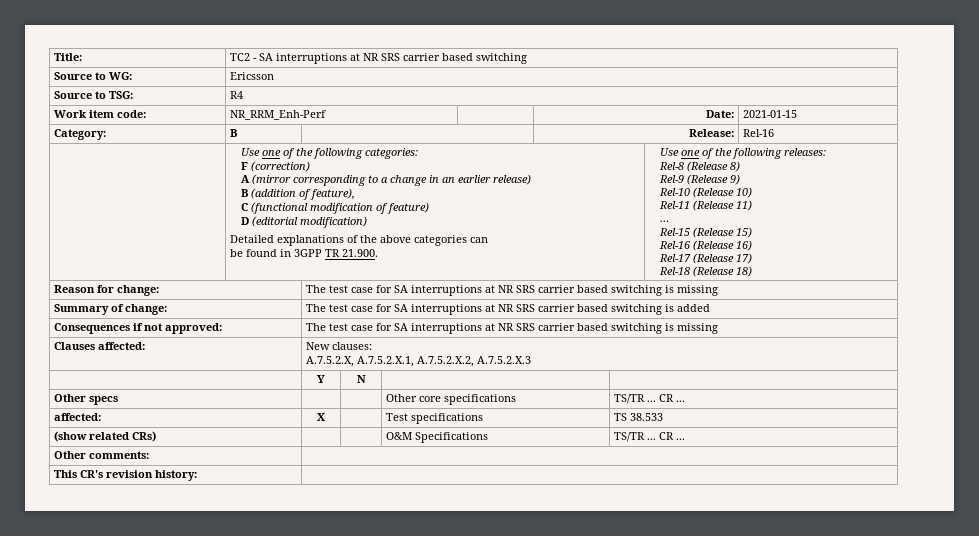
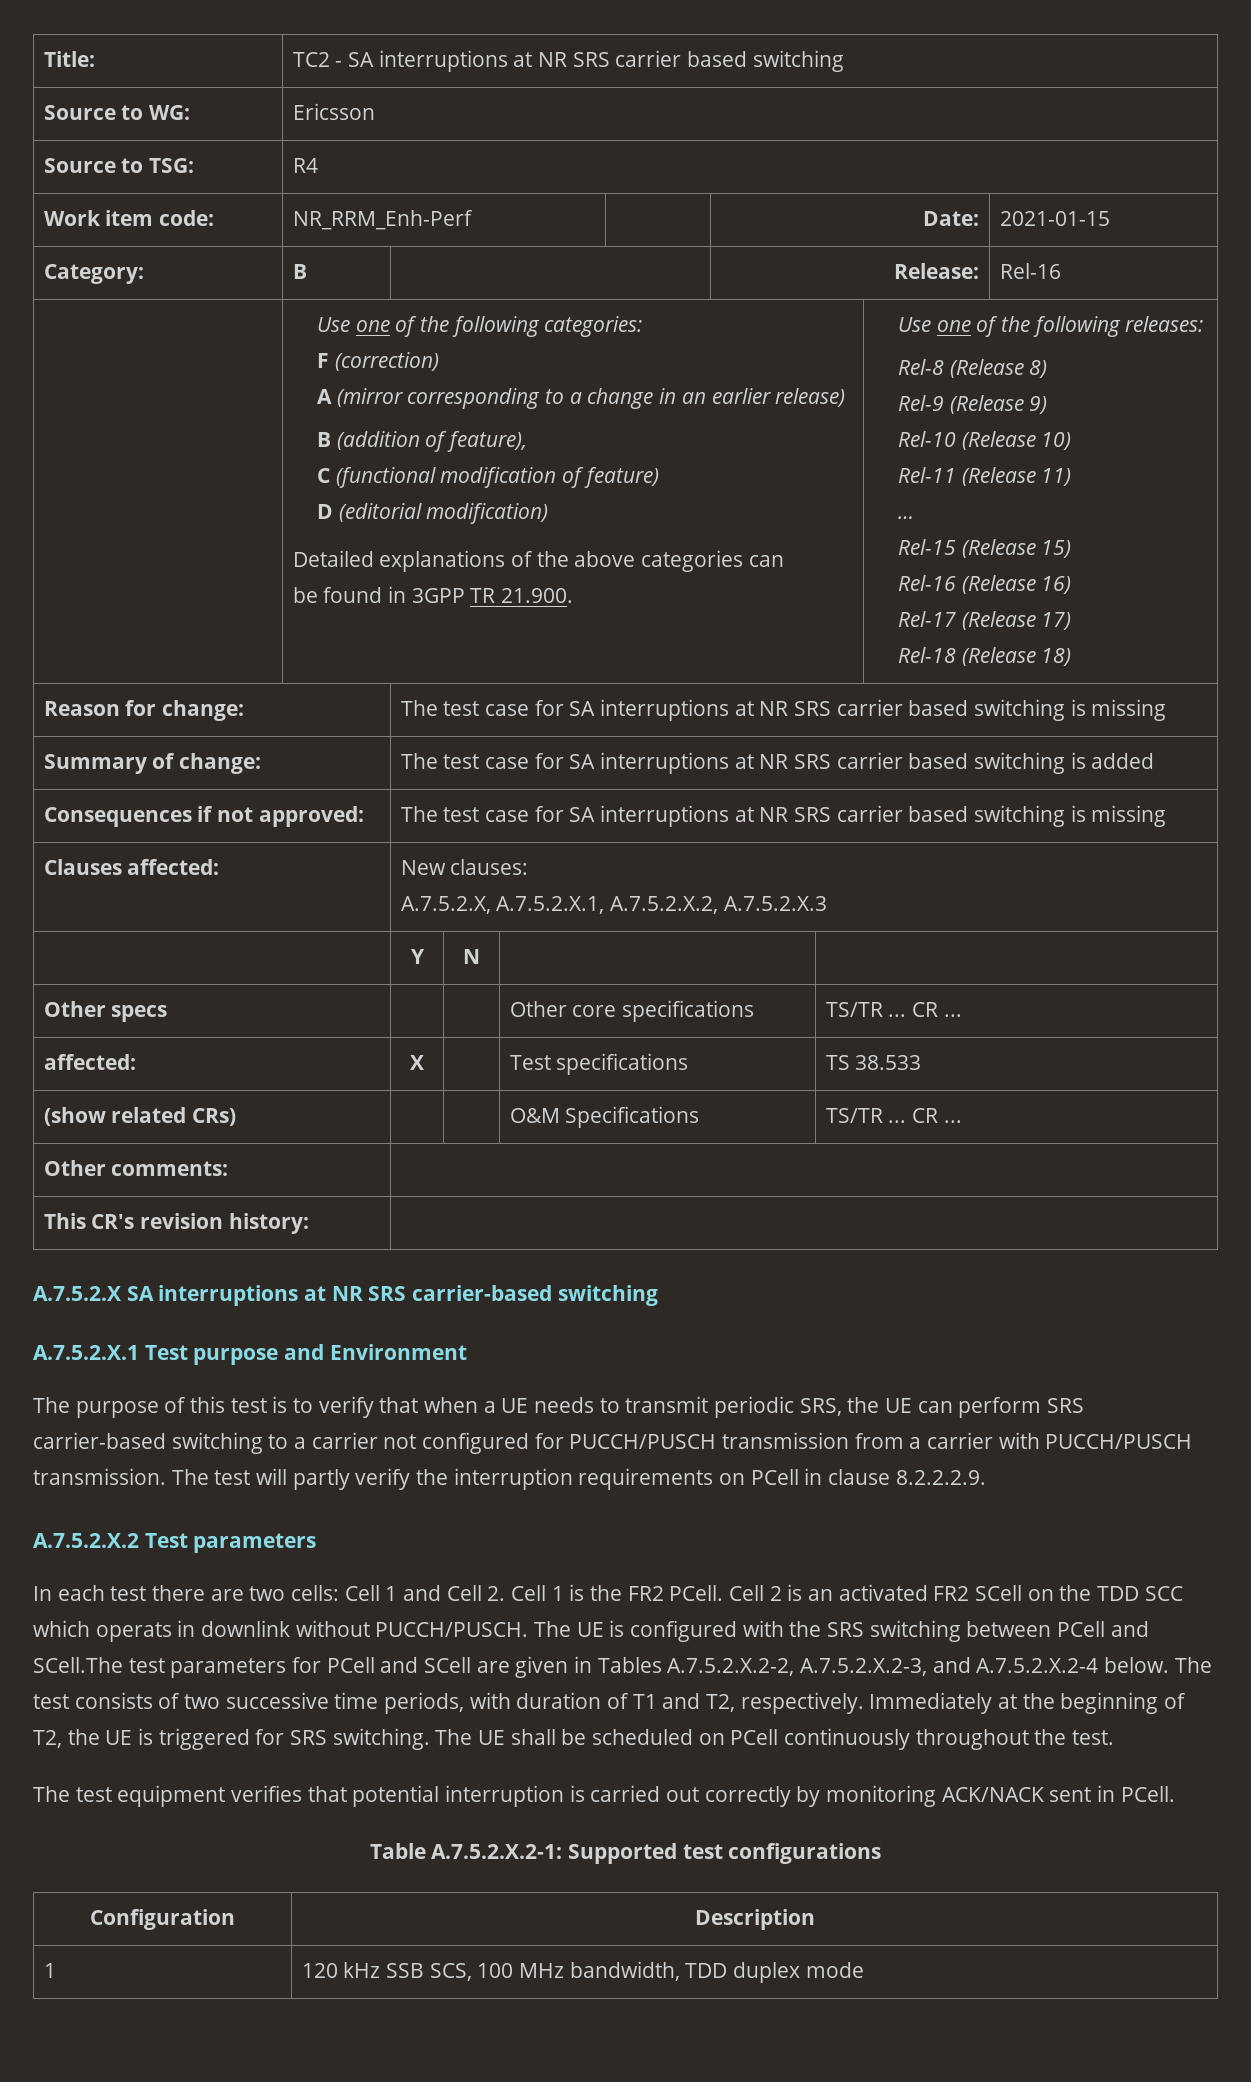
(198, 475) none -> [33,1285,658,1306] [33,1344,467,1365] [33,1396,1085,1418] [33,1432,1193,1454] [33,1468,986,1490] [33,1533,317,1553] [33,1584,1183,1601] [33,1620,1149,1642] [33,1656,1212,1678] [33,1692,1187,1714] [33,1728,1115,1750] [33,1785,1175,1807] [369,1843,882,1864] [90,1909,235,1930] [694,1909,815,1930] [43,1963,56,1978] [301,1961,864,1983] // A.7.5.2.X SA interruptions at NR SRS carrier-based switching // A.7.5.2.X.1 Test purpose and Environment // The purpose of this test is to verify that when a UE needs to transmit periodic SRS, the UE can perform SRS carrier-based switching to a carrier not configured for PUCCH/PUSCH transmission from a carrier with PUCCH/PUSCH transmission. The test will partly verify the interruption requirements on PCell in clause 8.2.2.2.9. // A.7.5.2.X.2 Test parameters // In each test there are two cells: Cell 1 and Cell 2. Cell 1 is the FR2 PCell. Cell 2 is an activated FR2 SCell on the TDD SCC which operats in downlink without PUCCH/PUSCH. The UE is configured with the SRS switching between PCell and SCell.The test parameters for PCell and SCell are given in Tables A.7.5.2.X.2-2, A.7.5.2.X.2-3, and A.7.5.2.X.2-4 below. The test consists of two successive time periods, with duration of T1 and T2, respectively. Immediately at the beginning of T2, the UE is triggered for SRS switching. The UE shall be scheduled on PCell continuously throughout the test. // The test equipment verifies that potential interruption is carried out correctly by monitoring ACK/NACK sent in PCell. // Table A.7.5.2.X.2-1: Supported test configurations // Configuration | Description // 1 | 120 kHz SSB SCS, 100 MHz bandwidth, TDD duplex mode

